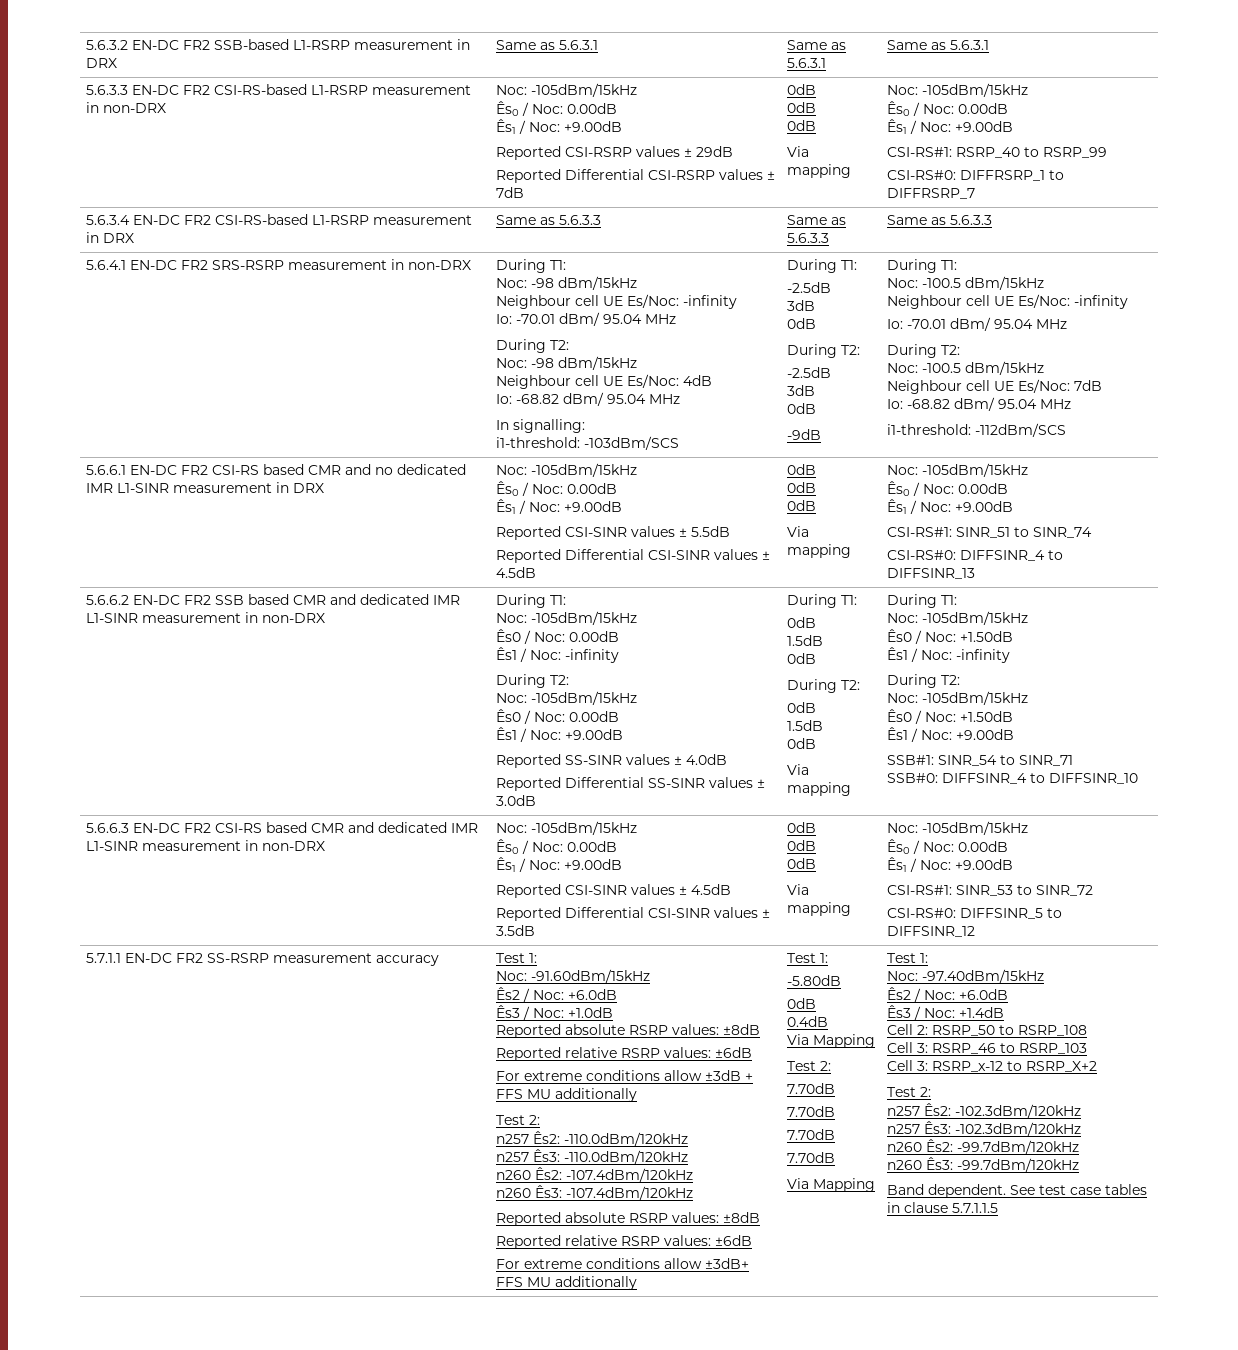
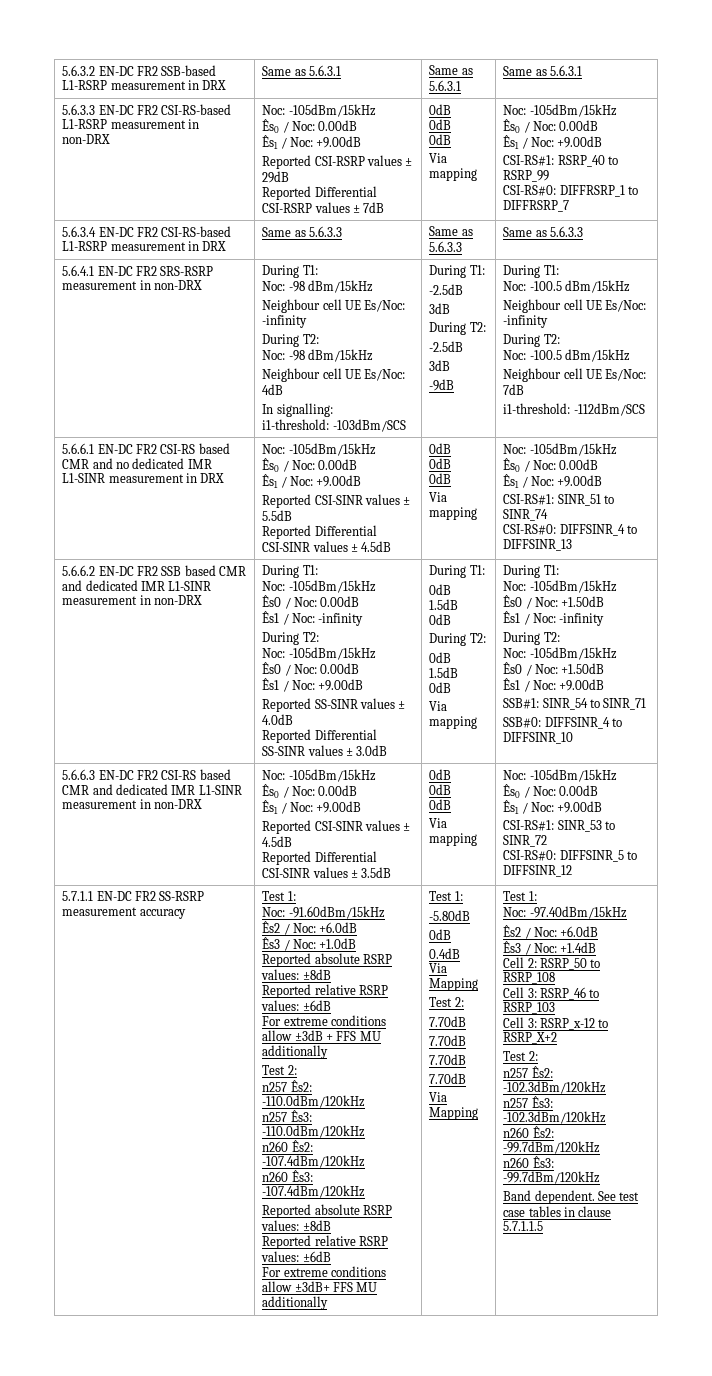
[496,312,677,326] // Io: -70.01 dBm/ 95.04 MHz -> (308, 321) none
[496,392,681,406] // Io: -68.82 dBm/ 95.04 MHz -> (284, 389) none
[787,318,817,329] // 0dB -> (451, 308) none
[787,403,817,414] // 0dB -> (451, 365) none
[887,317,1068,331] // Io: -70.01 dBm/ 95.04 MHz -> (549, 321) none
[887,397,1072,411] // Io: -68.82 dBm/ 95.04 MHz -> (525, 389) none

